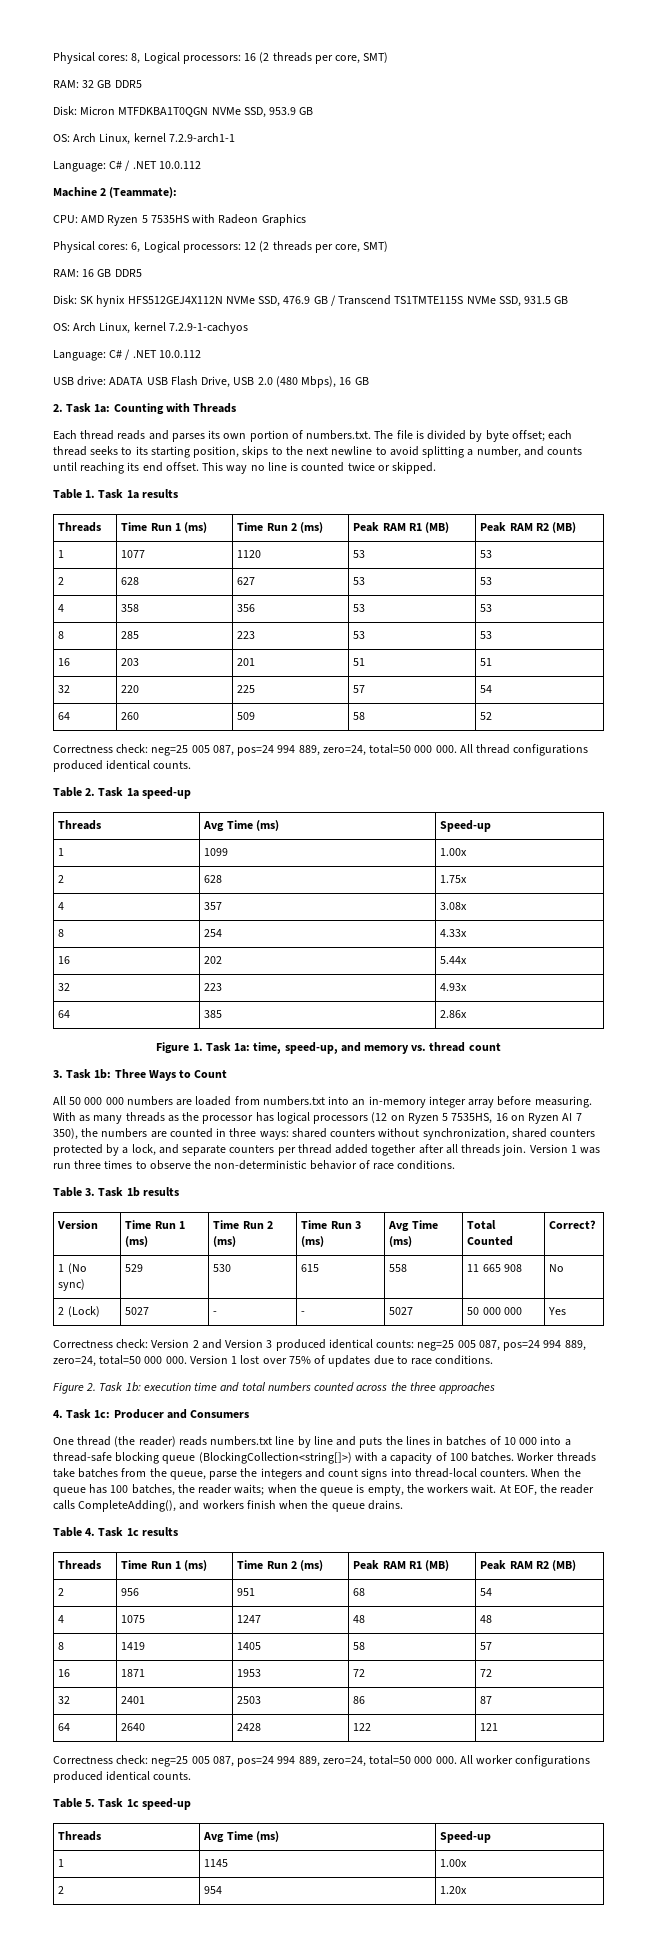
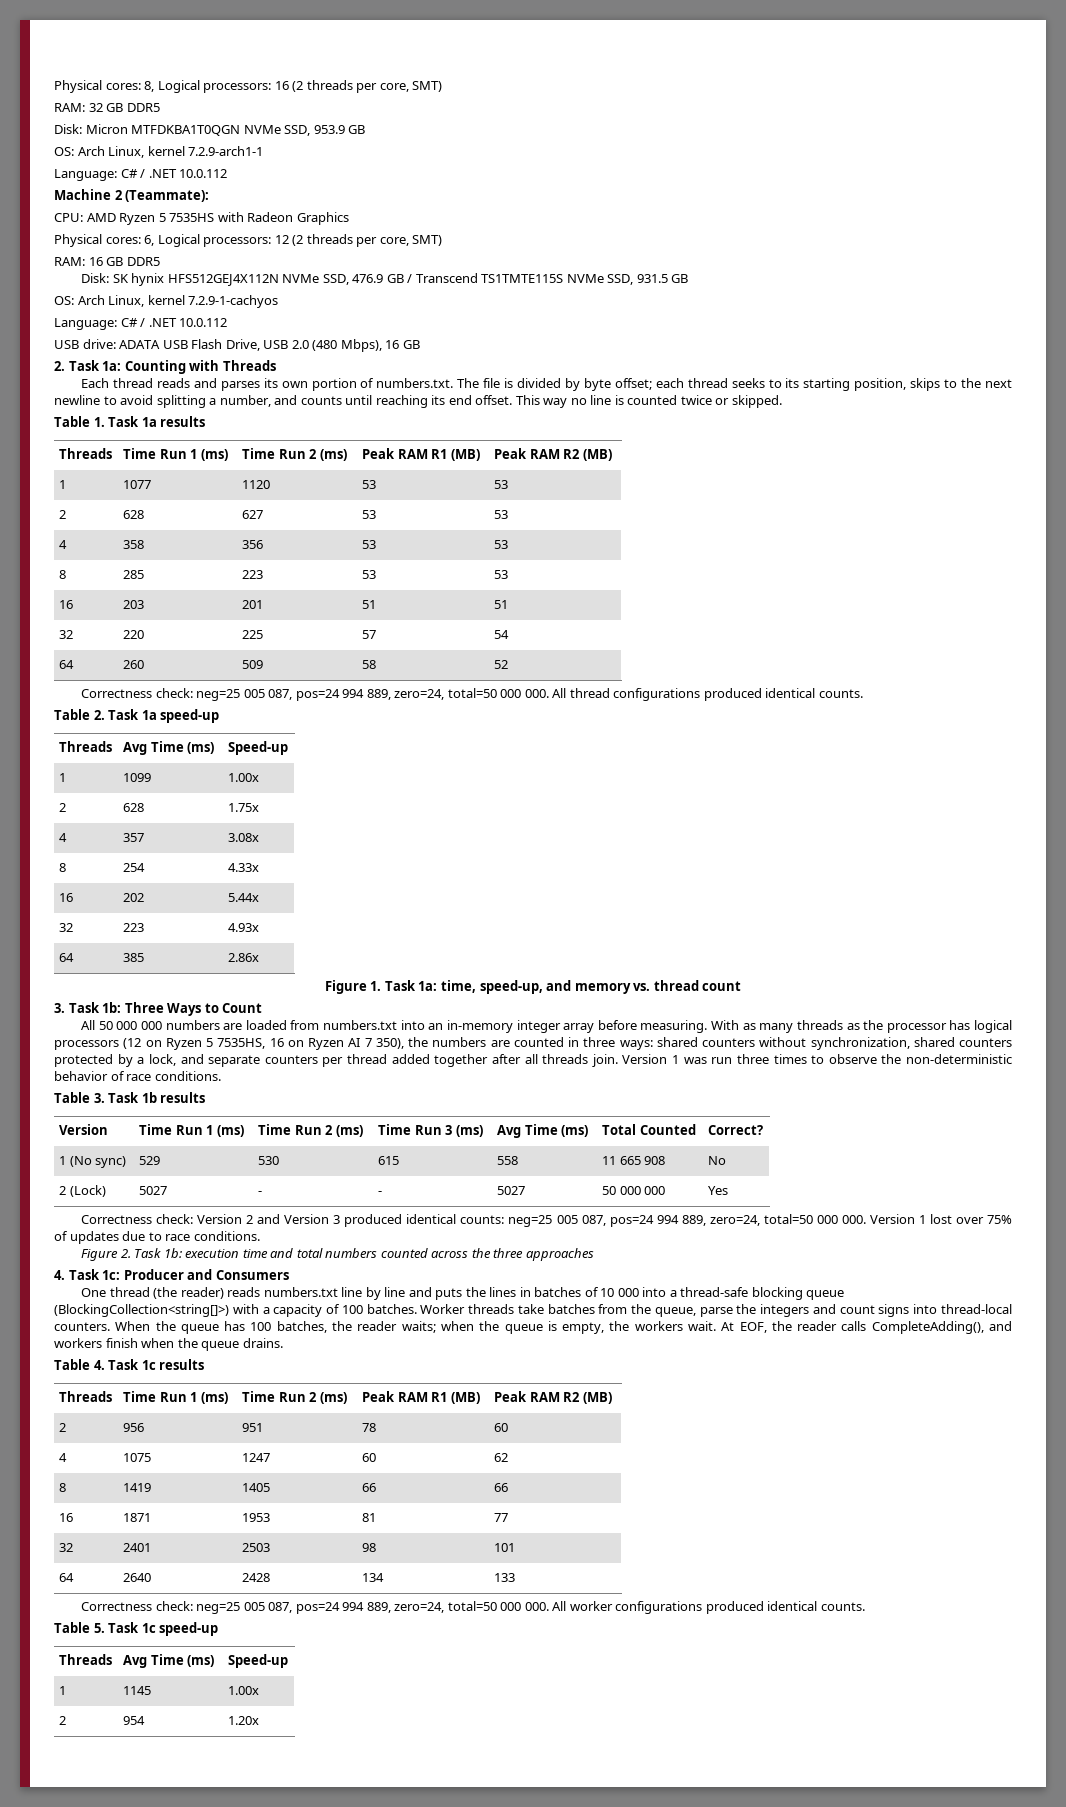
[353,1588,366,1596] [480,1588,493,1596] 68 | 54 -> [362,1423,377,1432] [494,1423,509,1432] 78 | 60
[353,1615,366,1623] [480,1615,493,1623] 48 | 48 -> [362,1453,377,1462] [494,1453,509,1462] 60 | 62
[353,1642,366,1650] [480,1642,493,1650] 58 | 57 -> [362,1483,377,1492] [494,1483,509,1492] 66 | 66
[353,1669,366,1677] [480,1669,493,1677] 72 | 72 -> [362,1513,377,1522] [494,1513,509,1522] 81 | 77
[353,1696,366,1704] [480,1696,493,1704] 86 | 87 -> [362,1543,377,1552] [494,1543,516,1552] 98 | 101
[353,1723,372,1731] [480,1723,499,1731] 122 | 121 -> [362,1573,385,1582] [494,1573,516,1582] 134 | 133

